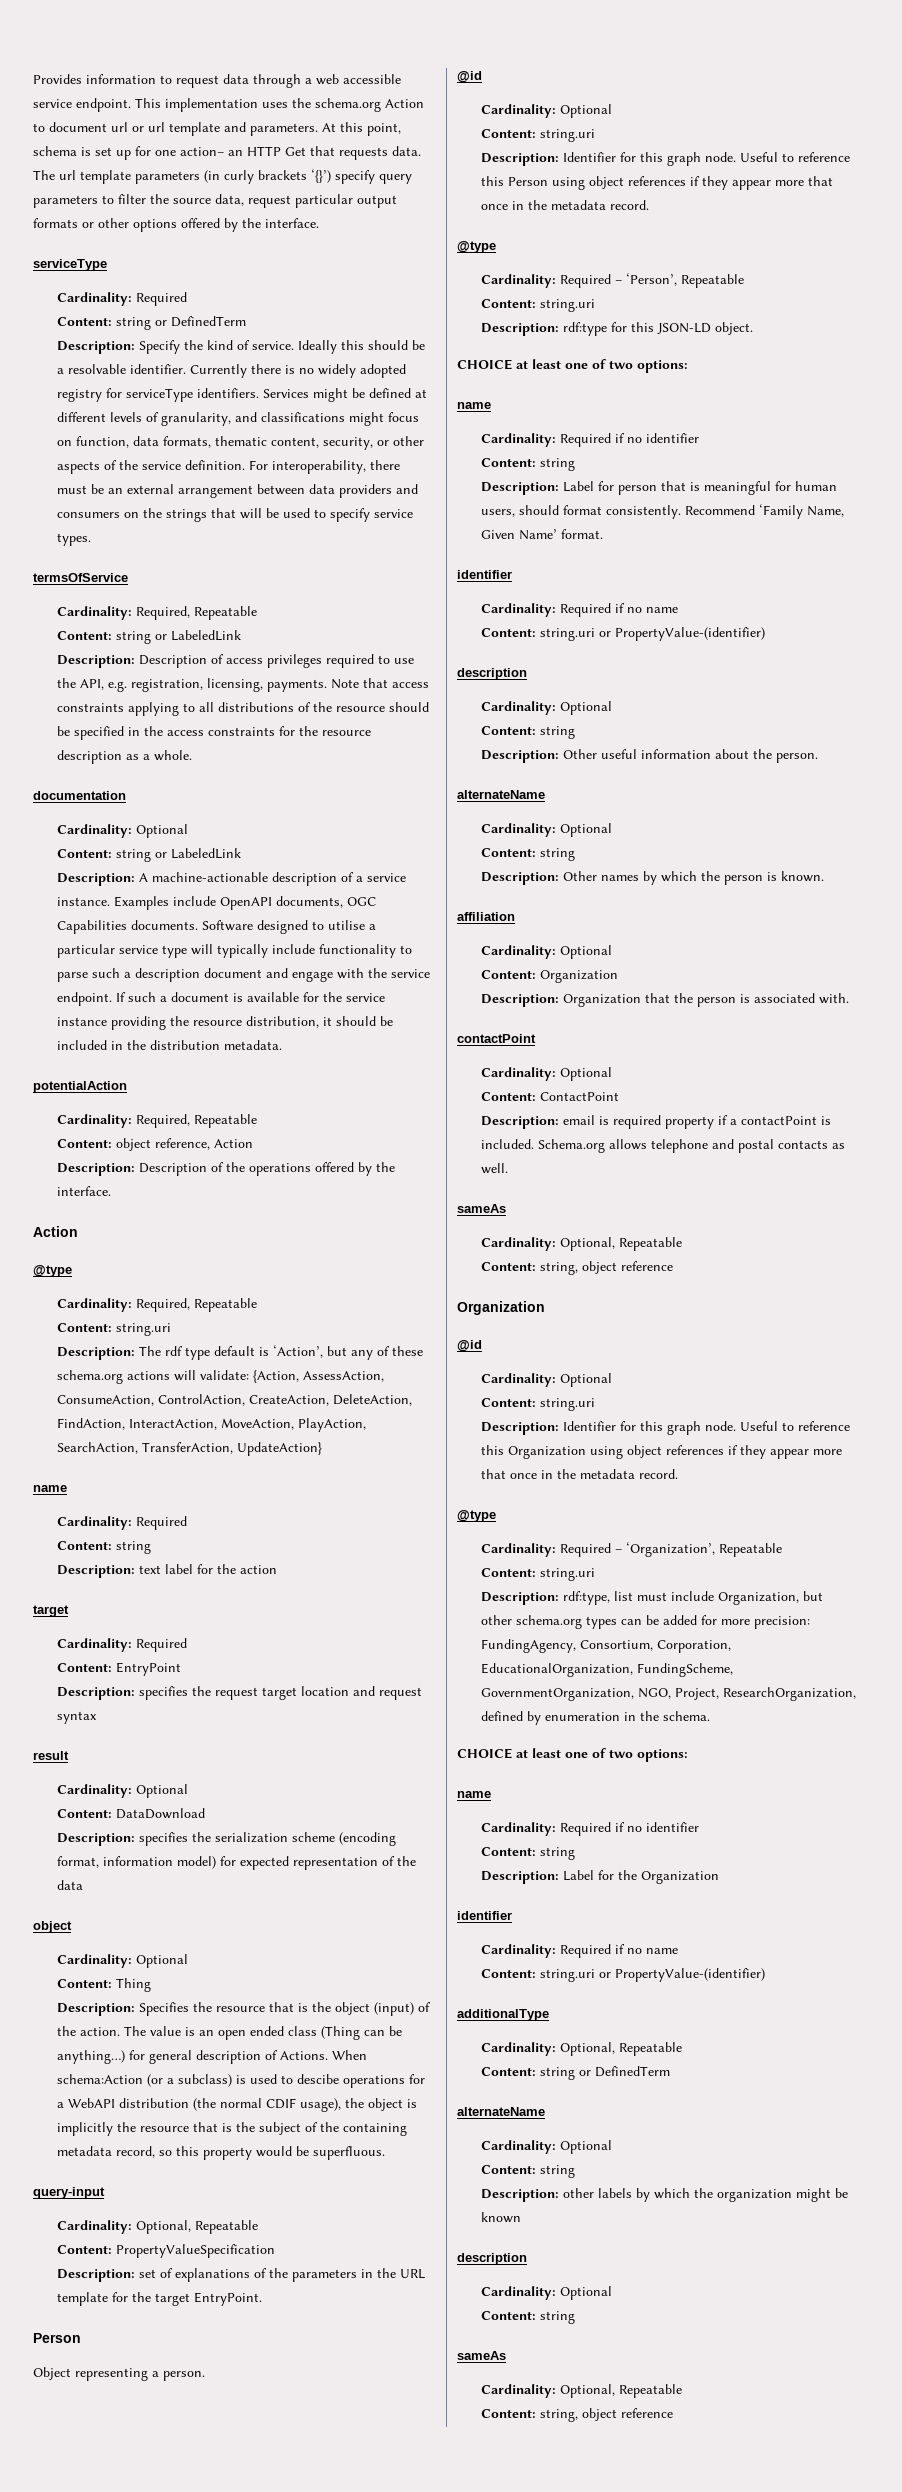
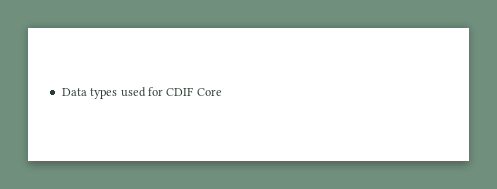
[33,74,401,88] [33,98,424,112] [33,122,401,136] [33,146,421,160] [33,169,412,184] [33,194,397,208] [33,218,319,232] [33,259,107,271] [57,292,188,306] [57,316,247,330] [57,340,426,354] [57,364,407,378] [57,388,428,402] [57,412,420,426] [57,436,425,450] [57,460,401,474] [57,484,419,498] [57,508,414,522] [57,533,92,546] [33,573,128,582] [57,606,258,620] [57,630,242,644] [57,654,415,668] [57,678,430,692] [57,702,430,716] [57,726,372,740] [57,750,193,764] [33,791,126,800] [57,824,189,838] [57,848,242,862] [57,872,407,886] [57,896,377,910] [57,920,377,934] [57,944,413,958] [57,968,431,982] [57,992,386,1006] [57,1016,394,1030] [57,1040,283,1050] [33,1081,127,1093] [57,1114,258,1128] [57,1138,254,1151] [57,1162,396,1176] [57,1186,112,1196] [33,1226,78,1237] [33,1265,72,1277] [57,1298,258,1312] [57,1323,172,1336] [57,1345,424,1360] [57,1370,385,1384] [57,1394,413,1406] [57,1418,367,1432] [57,1442,323,1456] [33,1485,67,1492] [57,1516,188,1530] [57,1541,152,1554] [57,1564,278,1578] [33,1605,69,1617] [57,1638,188,1652] [57,1662,182,1676] [57,1686,423,1700] [57,1711,98,1724] [33,1751,69,1760] [57,1784,189,1798] [57,1808,206,1819] [57,1832,397,1846] [57,1856,417,1870] [57,1880,84,1890] [33,1921,72,1933] [57,1954,189,1968] [57,1978,152,1992] [57,2002,432,2016] [57,2026,403,2040] [57,2050,368,2064] [57,2074,426,2088] [57,2098,418,2112] [57,2122,408,2136] [57,2146,386,2160] [33,2187,105,2199] [57,2220,259,2234] [57,2244,276,2258] [57,2268,426,2282] [57,2292,263,2306] [33,2333,81,2343] [33,2367,205,2381] [457,71,482,83] [481,104,613,118] [481,129,596,142] [481,152,851,166] [481,176,834,190] [481,200,650,210] [457,241,496,253] [481,273,745,288] [481,299,596,312] [481,322,754,336] [457,359,688,373] [457,402,491,409] [481,433,700,447] [481,458,576,471] [481,481,838,495] [481,504,845,519] [481,529,604,540] [457,570,512,579] [481,603,679,617] [481,627,766,641] [457,668,527,680] [481,701,613,715] [481,726,576,739] [481,749,819,763] [457,790,545,799] [481,823,613,837] [481,848,576,861] [481,871,825,885] [457,912,515,921] [481,945,613,959] [481,970,619,983] [481,993,850,1007] [457,1034,536,1043] [481,1067,613,1081] [481,1092,620,1101] [481,1115,832,1129] [481,1139,846,1153] [481,1163,509,1174] [457,1204,506,1213] [481,1237,683,1251] [481,1261,674,1275] [457,1301,545,1315] [457,1340,482,1352] [481,1373,613,1387] [481,1398,596,1411] [481,1421,851,1435] [481,1445,843,1459] [481,1469,679,1479] [457,1510,496,1522] [481,1542,783,1557] [481,1568,596,1581] [481,1591,824,1605] [481,1615,811,1629] [481,1639,732,1653] [481,1663,734,1677] [481,1687,857,1701] [481,1711,711,1725] [457,1748,688,1762] [457,1791,491,1798] [481,1822,700,1836] [481,1847,576,1860] [481,1870,720,1884] [457,1911,512,1920] [481,1944,679,1958] [481,1968,766,1982] [457,2009,549,2021] [481,2042,683,2056] [481,2066,671,2080] [457,2107,545,2116] [481,2140,613,2154] [481,2165,576,2178] [481,2188,849,2202] [481,2212,522,2223] [457,2253,527,2265] [481,2286,613,2300] [481,2311,576,2324] [457,2351,506,2360] [481,2384,683,2398] [481,2408,674,2422] Provides information to request data through a web accessible service endpoint. This implementation uses the schema.org Action to document url or url template and parameters. At this point, schema is set up for one action– an HTTP Get that requests data. The url template parameters (in curly brackets ‘{}’) specify query parameters to filter the source data, request particular output formats or other options offered by the interface. // serviceType // Cardinality: Required // Content: string or DefinedTerm // Description: Specify the kind of service. Ideally this should be a resolvable identifier. Currently there is no widely adopted registry for serviceType identifiers. Services might be defined at different levels of granularity, and classifications might focus on function, data formats, thematic content, security, or other aspects of the service definition. For interoperability, there must be an external arrangement between data providers and consumers on the strings that will be used to specify service types. // termsOfService // Cardinality: Required, Repeatable // Content: string or LabeledLink // Description: Description of access privileges required to use the API, e.g. registration, licensing, payments. Note that access constraints applying to all distributions of the resource should be specified in the access constraints for the resource description as a whole. // documentation // Cardinality: Optional // Content: string or LabeledLink // Description: A machine-actionable description of a service instance. Examples include OpenAPI documents, OGC Capabilities documents. Software designed to utilise a particular service type will typically include functionality to parse such a description document and engage with the service endpoint. If such a document is available for the service instance providing the resource distribution, it should be included in the distribution metadata. // potentialAction // Cardinality: Required, Repeatable // Content: object reference, Action // Description: Description of the operations offered by the interface. // Action // @type // Cardinality: Required, Repeatable // Content: string.uri // Description: The rdf type default is ‘Action’, but any of these schema.org actions will validate: {Action, AssessAction, ConsumeAction, ControlAction, CreateAction, DeleteAction, FindAction, InteractAction, MoveAction, PlayAction, SearchAction, TransferAction, UpdateAction} // name // Cardinality: Required // Content: string // Description: text label for the action // target // Cardinality: Required // Content: EntryPoint // Description: specifies the request target location and request syntax // result // Cardinality: Optional // Content: DataDownload // Description: specifies the serialization scheme (encoding format, information model) for expected representation of the data // object // Cardinality: Optional // Content: Thing // Description: Specifies the resource that is the object (input) of the action. The value is an open ended class (Thing can be anything…) for general description of Actions. When schema:Action (or a subclass) is used to descibe operations for a WebAPI distribution (the normal CDIF usage), the object is implicitly the resource that is the subject of the containing metadata record, so this property would be superfluous. // query-input // Cardinality: Optional, Repeatable // Content: PropertyValueSpecification // Description: set of explanations of the parameters in the URL template for the target EntryPoint. // Person // Object representing a person. // @id // Cardinality: Optional // Content: string.uri // Description: Identifier for this graph node. Useful to reference this Person using object references if they appear more that once in the metadata record. // @type // Cardinality: Required – ‘Person’, Repeatable // Content: string.uri // Description: rdf:type for this JSON-LD object. // CHOICE at least one of two options: // name // Cardinality: Required if no identifier // Content: string // Description: Label for person that is meaningful for human users, should format consistently. Recommend ‘Family Name, Given Name’ format. // identifier // Cardinality: Required if no name // Content: string.uri or PropertyValue-(identifier) // description // Cardinality: Optional // Content: string // Description: Other useful information about the person. // alternateName // Cardinality: Optional // Content: string // Description: Other names by which the person is known. // affiliation // Cardinality: Optional // Content: Organization // Description: Organization that the person is associated with. // contactPoint // Cardinality: Optional // Content: ContactPoint // Description: email is required property if a contactPoint is included. Schema.org allows telephone and postal contacts as well. // sameAs // Cardinality: Optional, Repeatable // Content: string, object reference // Organization // @id // Cardinality: Optional // Content: string.uri // Description: Identifier for this graph node. Useful to reference this Organization using object references if they appear more that once in the metadata record. // @type // Cardinality: Required – ‘Organization’, Repeatable // Content: string.uri // Description: rdf:type, list must include Organization, but other schema.org types can be added for more precision: FundingAgency, Consortium, Corporation, EducationalOrganization, FundingScheme, GovernmentOrganization, NGO, Project, ResearchOrganization, defined by enumeration in the schema. // CHOICE at least one of two options: // name // Cardinality: Required if no identifier // Content: string // Description: Label for the Organization // identifier // Cardinality: Required if no name // Content: string.uri or PropertyValue-(identifier) // additionalType // Cardinality: Optional, Repeatable // Content: string or DefinedTerm // alternateName // Cardinality: Optional // Content: string // Description: other labels by which the organization might be known // description // Cardinality: Optional // Content: string // sameAs // Cardinality: Optional, Repeatable // Content: string, object reference -> [61,87,222,99] Data types used for CDIF Core

